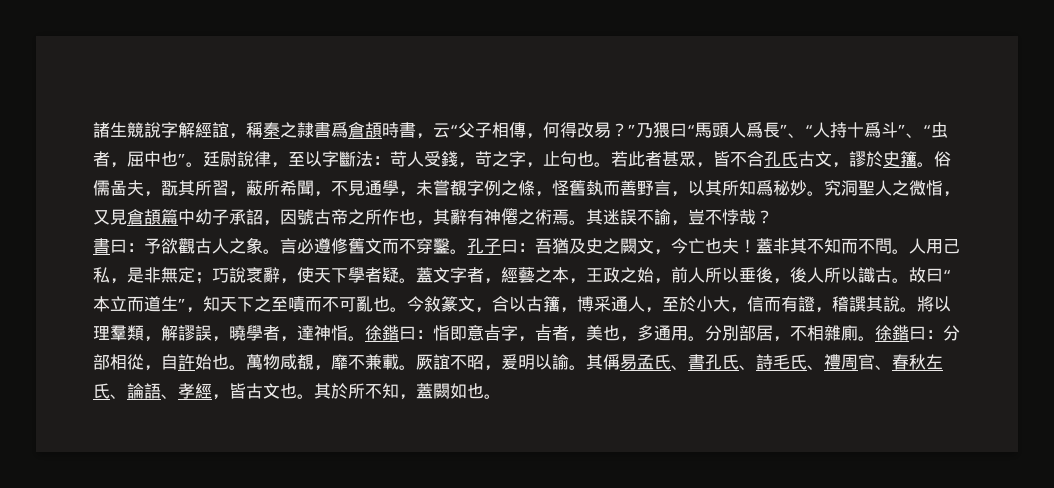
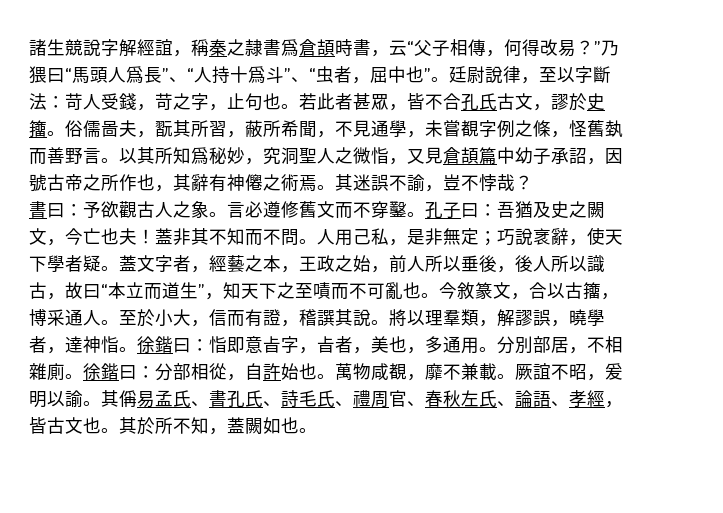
[671,191,688,197] ， -> [101,158,119,163] 。
[807,191,824,196] 。 -> [245,158,263,165] ，
[892,278,909,283] 。 -> [47,293,65,300] ，
[645,307,662,313] ， -> [101,320,119,325] 。

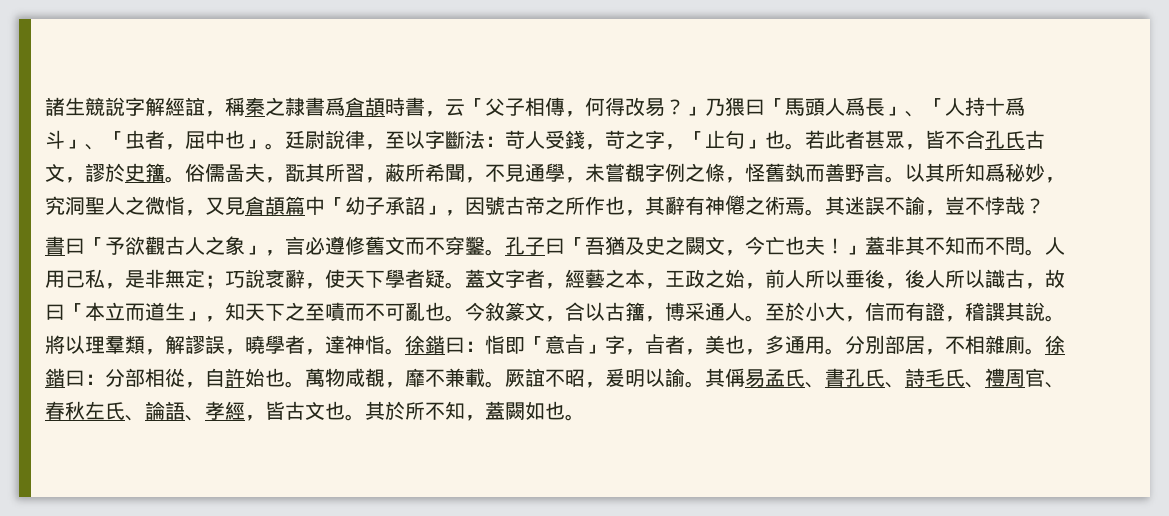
[407,41,414,54] “ -> [465,98,485,114] 「
[594,40,619,56] [29,66,316,84] ”乃猥曰“馬頭人爲長”、“人持十爲斗”、“ -> [685,97,1025,117] [45,130,125,150] 」乃猥曰「馬頭人爲長」、「人持十爲斗」、「
[424,68,431,81] ” -> [245,139,265,149] 」
[227,93,263,111] 止句 -> [685,130,765,149] 「止句」
(515, 155) none -> [325,197,345,213] 「
(587, 155) none -> [425,205,445,215] 」
[65,204,83,216] ： -> [85,237,105,253] 「
[209,212,227,217] 。 -> [245,245,285,256] 」，
[479,204,497,216] ： -> [565,237,585,253] 「
(155, 236) none -> [845,245,865,255] 」
[101,284,108,297] “ -> [65,303,85,319] 「
[198,284,205,297] ” -> [185,311,205,321] 」
[245,336,281,353] 意㫖 -> [525,334,605,354] 「意㫖」

